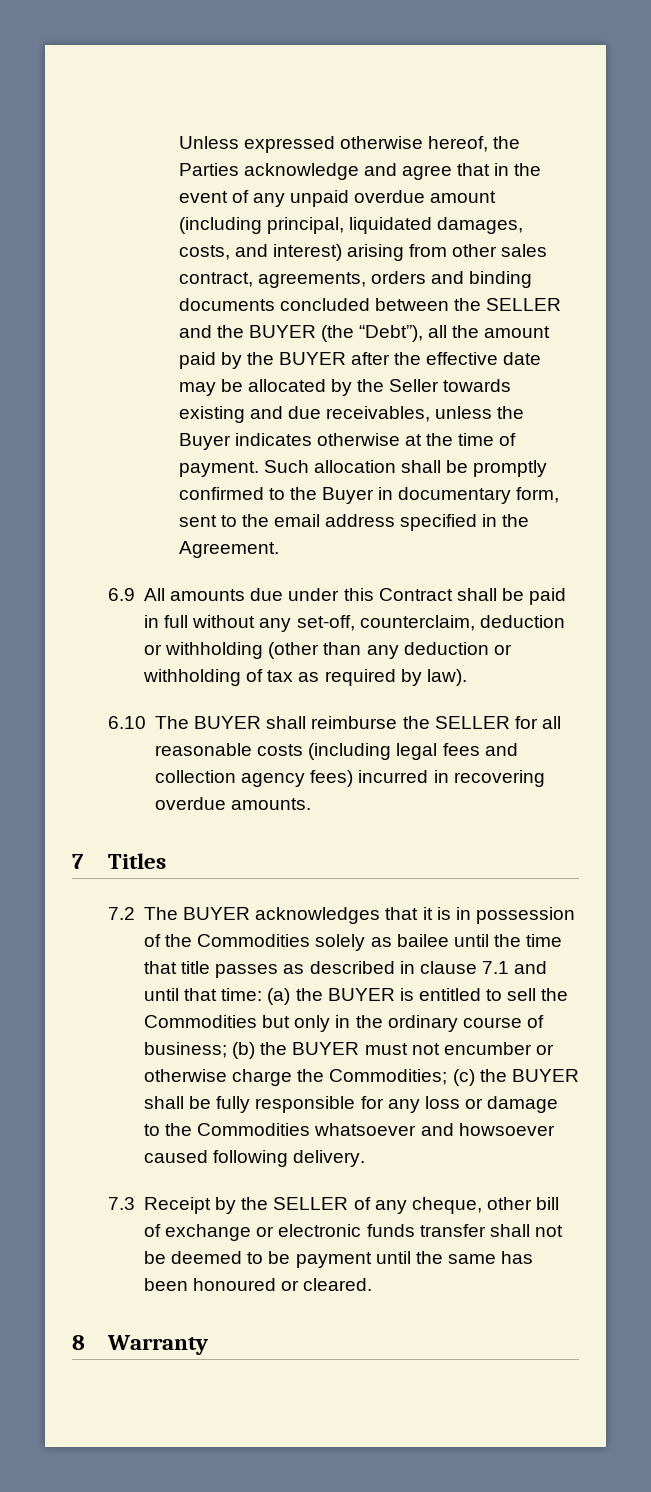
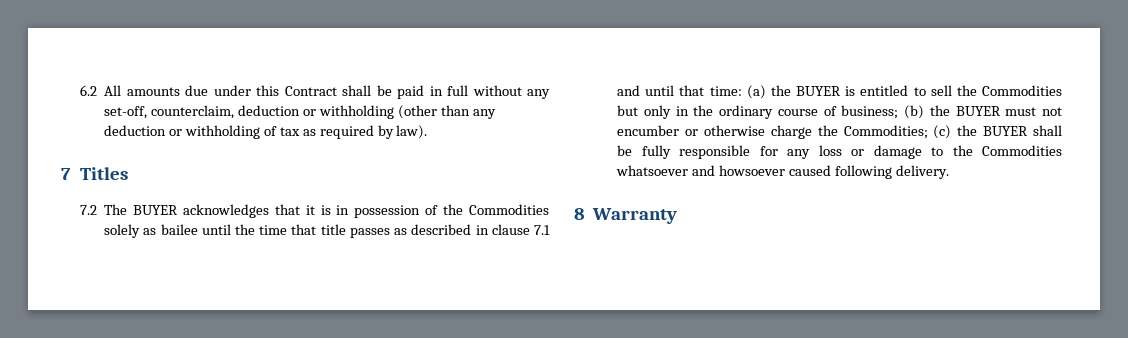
[178,136,521,153] [178,163,542,180] [178,190,497,207] [178,217,523,234] [178,244,548,261] [178,271,533,288] [178,298,562,311] [178,325,551,342] [178,352,542,369] [178,379,512,396] [178,406,525,423] [178,433,517,450] [178,460,548,477] [178,487,560,504] [178,514,530,531] [178,541,279,558] [107,588,135,601] Unless expressed otherwise hereof, the Parties acknowledge and agree that in the event of any unpaid overdue amount (including principal, liquidated damages, costs, and interest) arising from other sales contract, agreements, orders and binding documents concluded between the SELLER and the BUYER (the “Debt”), all the amount paid by the BUYER after the effective date may be allocated by the Seller towards existing and due receivables, unless the Buyer indicates otherwise at the time of payment. Such allocation shall be promptly confirmed to the Buyer in documentary form, sent to the email address specified in the Agreement. // 6.9 -> [79,85,97,96] 6.2
[107,716,561,729] [155,743,518,760] [155,770,545,787] [155,797,312,810] // 6.10 The BUYER shall reimburse the SELLER for all reasonable costs (including legal fees and collection agency fees) incurred in recovering overdue amounts. -> (428, 132) none
[107,1197,560,1214] [144,1224,563,1241] [144,1251,534,1268] [144,1278,373,1291] // 7.3 Receipt by the SELLER of any cheque, other bill of exchange or electronic funds transfer shall not be deemed to be payment until the same has been honoured or cleared. -> (949, 172) none

